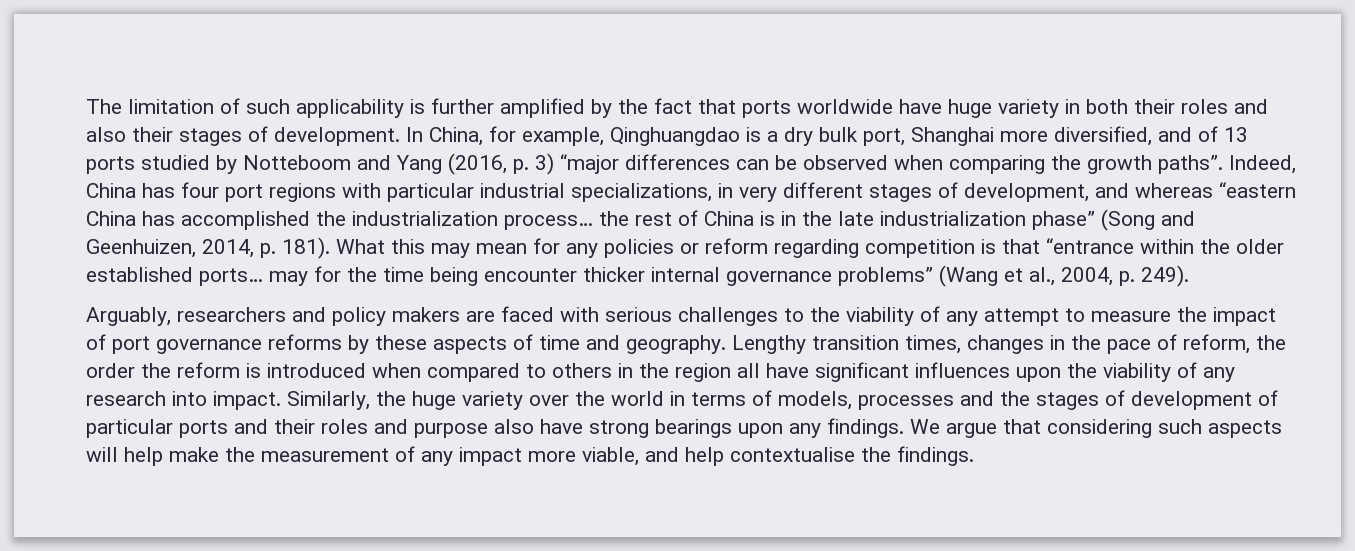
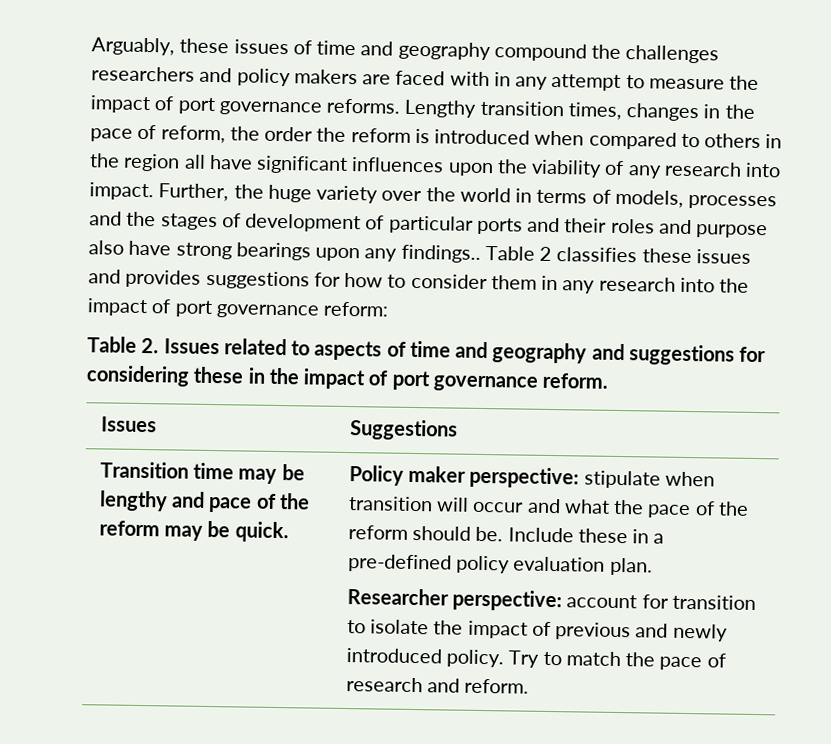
[86,98,1268,118] [86,126,1248,146] [86,153,1296,175] [86,182,1296,202] [86,209,1195,231] [86,237,1284,259] [86,265,1189,287] [86,307,171,326] The limitation of such applicability is further amplified by the fact that ports worldwide have huge variety in both their roles and also their stages of development. In China, for example, Qinghuangdao is a dry bulk port, Shanghai more diversified, and of 13 ports studied by Notteboom and Yang (2016, p. 3) “major differences can be observed when comparing the growth paths”. Indeed, China has four port regions with particular industrial specializations, in very different stages of development, and whereas “eastern China has accomplished the industrialization process… the rest of China is in the late industrialization phase” (Song and Geenhuizen, 2014, p. 181). What this may mean for any policies or reform regarding competition is that “entrance within the older established ports… may for the time being encounter thicker internal governance problems” (Wang et al., 2004, p. 249). // Arguably, -> [91,37,720,64] Arguably, these issues of time and geography compound the challenges
[605,306,940,326] serious challenges to the viability of -> [493,72,511,87] in
[268,334,726,354] reforms by these aspects of time and geography. -> [326,98,401,114] reforms.
[287,391,370,410] Similarly, -> [158,183,230,202] Further,
[827,418,1282,438] [86,446,974,466] findings. We argue that considering such aspects will help make the measurement of any impact more viable, and help contextualise the findings. -> [400,244,751,264] [88,269,750,294] [87,298,390,319] [87,336,767,366] [86,365,609,392] [100,416,157,433] [349,419,458,441] [99,461,305,484] [98,490,310,513] [98,520,289,543] [348,465,715,489] [347,496,749,519] [347,525,665,544] [347,554,653,576] [346,588,756,612] [346,619,728,642] [345,648,726,671] [345,677,530,694] findings.. Table 2 classifies these issues and provides suggestions for how to consider them in any research into the impact of port governance reform: // Table 2. Issues related to aspects of time and geography and suggestions for considering these in the impact of port governance reform. // Issues | Suggestions // Transition time may be lengthy and pace of the reform may be quick. | Policy maker perspective: stipulate when transition will occur and what the pace of the reform should be. Include these in a pre-defined policy evaluation plan. // Researcher perspective: account for transition to isolate the impact of previous and newly introduced policy. Try to match the pace of research and reform.

